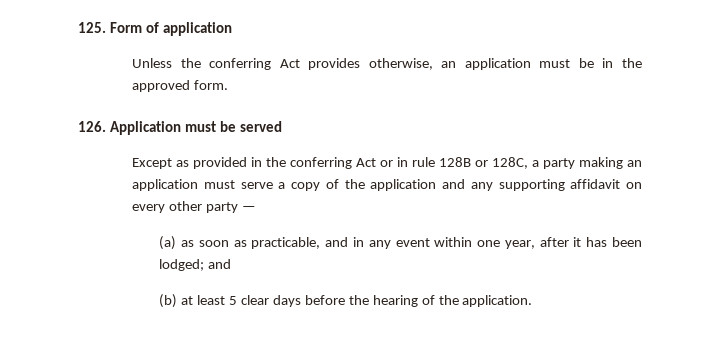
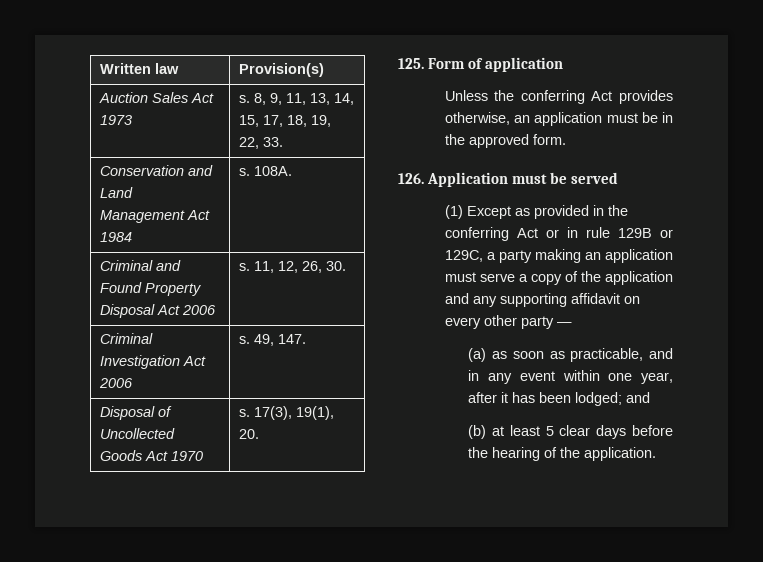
(78, 27) none -> [100,63,180,74] [239,63,325,77] [99,92,215,103] [100,115,133,125] [239,93,355,105] [239,115,332,127] [239,137,284,149] [100,165,214,176] [100,187,134,198] [100,210,211,223] [100,232,133,242] [239,166,293,176] [100,260,182,271] [100,282,202,296] [100,304,217,318] [239,261,347,273] [100,333,154,344] [100,355,207,369] [99,378,134,388] [239,334,307,346] [100,406,173,420] [100,428,176,439] [100,450,204,461] [239,406,335,420] [239,429,260,439] Written law | Provision(s) // Auction Sales Act 1973 | s. 8, 9, 11, 13, 14, 15, 17, 18, 19, 22, 33. // Conservation and Land Management Act 1984 | s. 108A. // Criminal and Found Property Disposal Act 2006 | s. 11, 12, 26, 30. // Criminal Investigation Act 2006 | s. 49, 147. // Disposal of Uncollected Goods Act 1970 | s. 17(3), 19(1), 20. //
(282, 126) none -> [444,205,463,219] (1)
[439,157,529,169] 128B or 128C, -> [617,228,673,238] [444,250,483,262] 129B or 129C,

